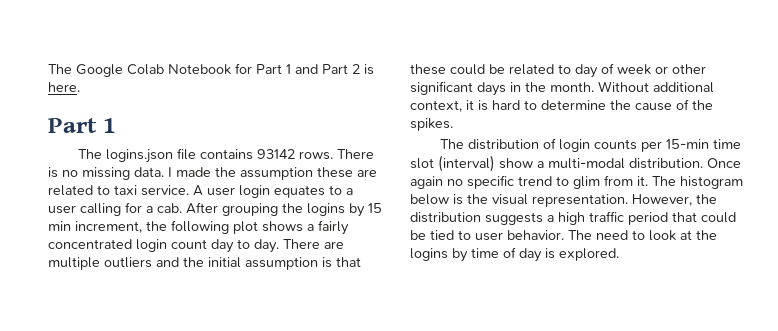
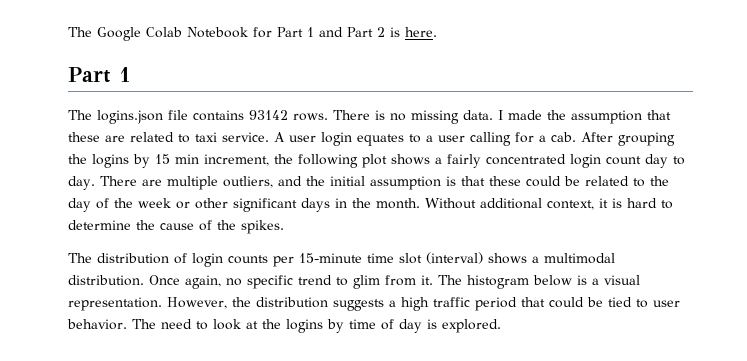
(313, 173) none -> [647,110,671,120] that
[104,257,152,268] outliers -> [222,176,273,188] outliers,
(571, 69) none -> [649,176,669,186] the
(614, 68) none -> [114,198,133,208] the
[666,139,710,149] 15-min -> [299,253,362,263] 15-minute
[499,158,625,169] show a multi-modal -> [488,253,615,264] shows a multimodal
[410,176,443,189] again -> [185,275,221,289] again,
[467,194,488,204] the -> [592,278,599,285] a

